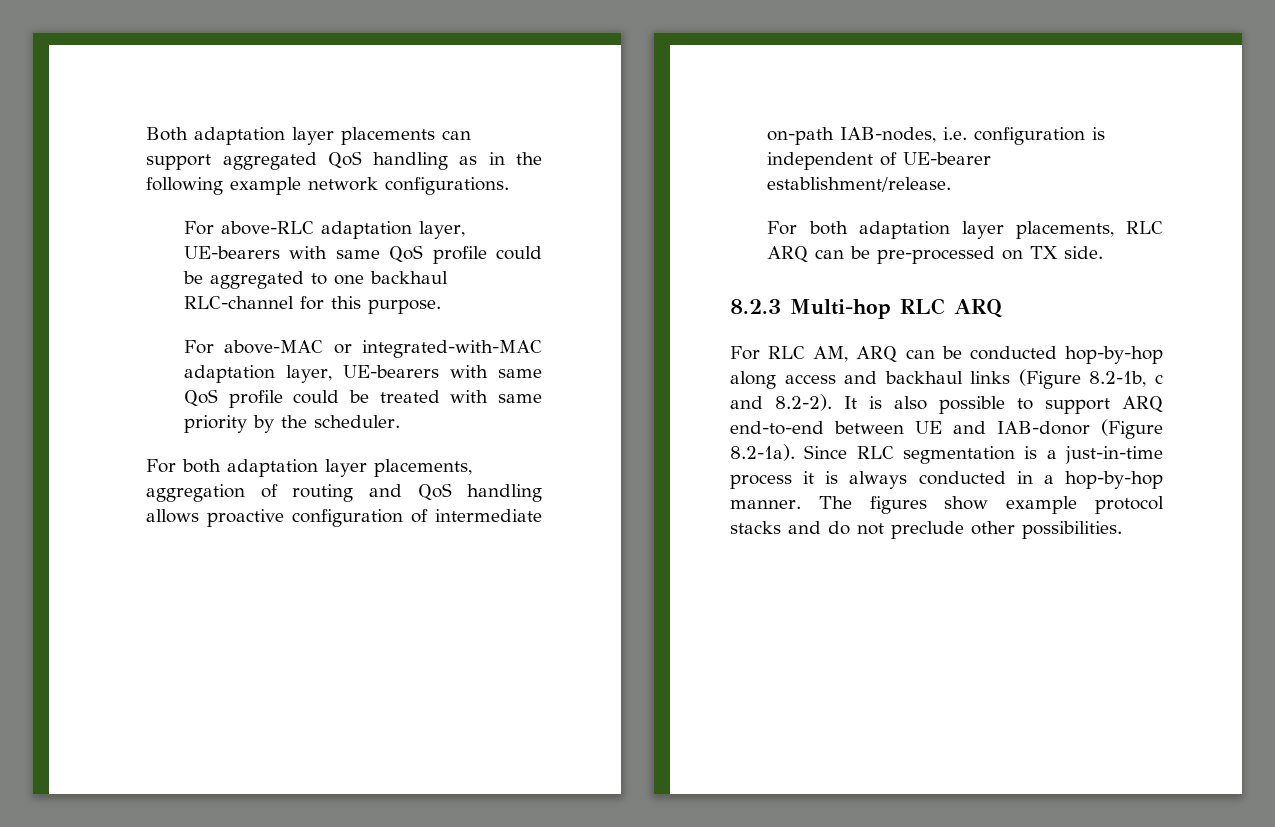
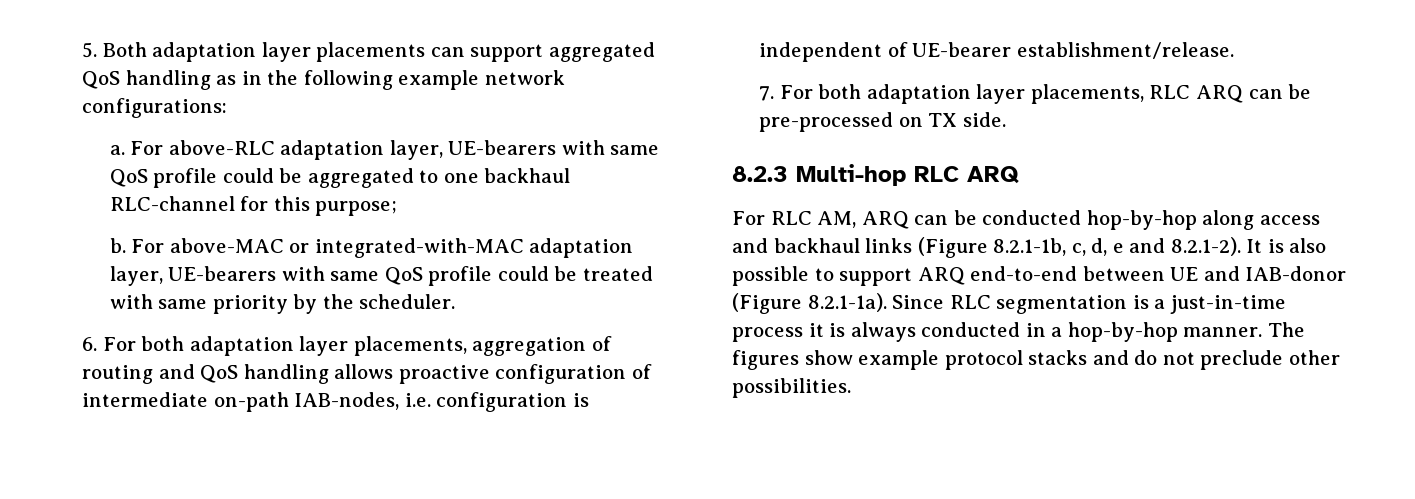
(146, 134) none -> [82,42,98,58] 5.
[385,177,510,195] configurations. // -> [82,98,228,118] [109,145,125,155] configurations: // a.
[367,299,441,314] purpose. // -> [315,201,398,216] [109,238,126,253] purpose; // b.
(400, 421) none -> [82,337,98,351] 6.
(952, 184) none -> [759,86,775,101] 7.
[1089,371,1163,387] [730,394,832,411] 8.2-1b, c and 8.2-2). -> [993,237,1241,256] 8.2.1-1b, c, d, e and 8.2.1-2).
[730,444,795,461] 8.2-1a). -> [807,293,887,312] 8.2.1-1a).

